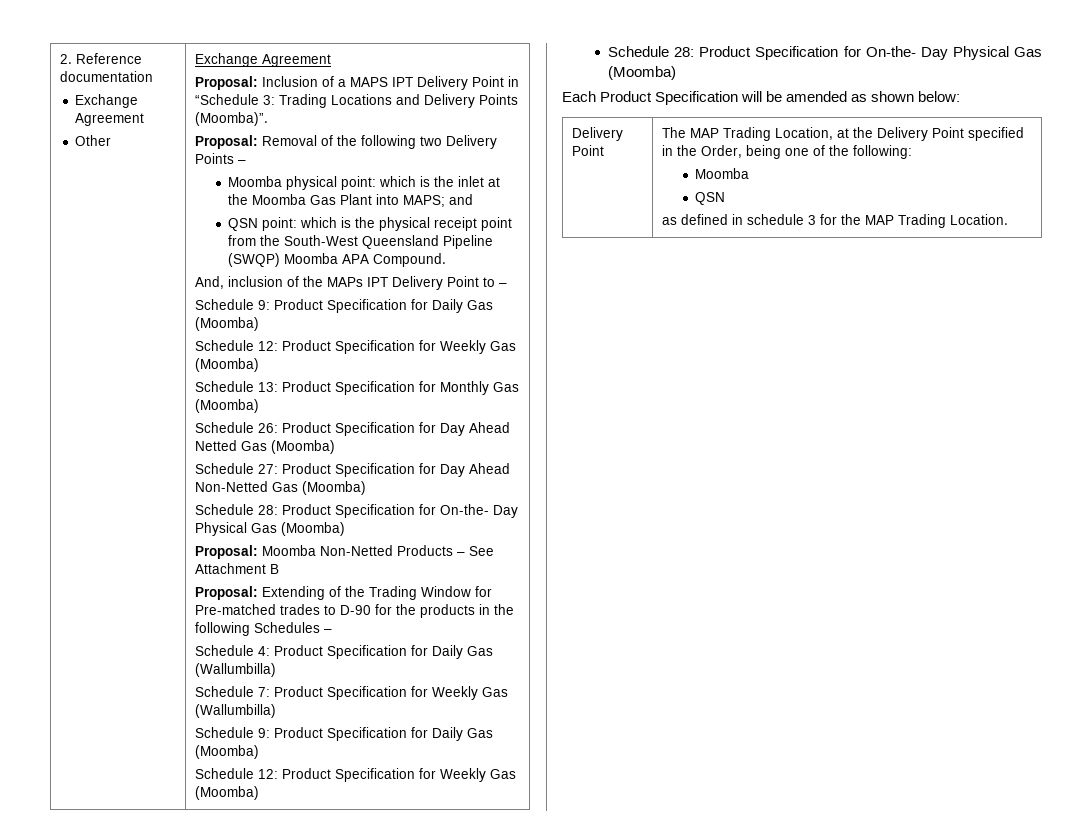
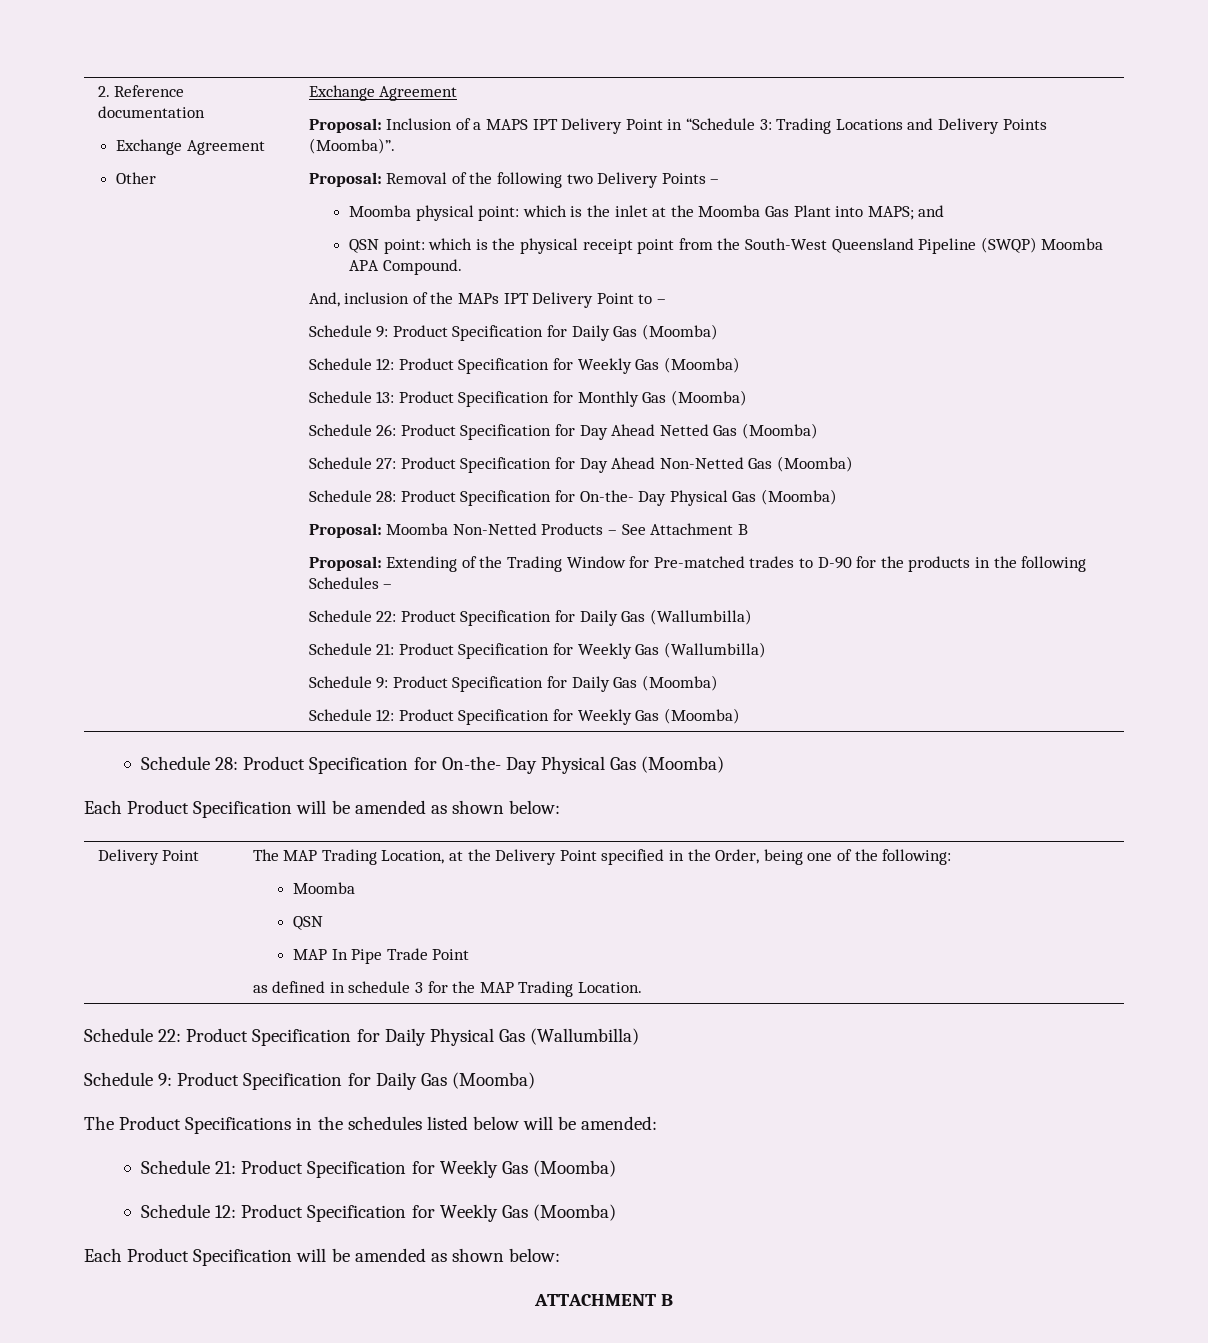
[258,646,271,656] 4: -> [376,611,397,622] 22:
[258,687,271,697] 7: -> [376,643,395,655] 21:
(725, 198) none -> [293,948,470,964] // MAP In Pipe Trade Point
(1009, 219) none -> [84,1028,640,1046] [84,1072,535,1090] [84,1116,658,1134] [141,1160,616,1178] [141,1204,616,1222] [84,1248,561,1266] [533,1294,674,1306] // Schedule 22: Product Specification for Daily Physical Gas (Wallumbilla) // Schedule 9: Product Specification for Daily Gas (Moomba) // The Product Specifications in the schedules listed below will be amended: // Schedule 21: Product Specification for Weekly Gas (Moomba) // Schedule 12: Product Specification for Weekly Gas (Moomba) // Each Product Specification will be amended as shown below: // ATTACHMENT B

